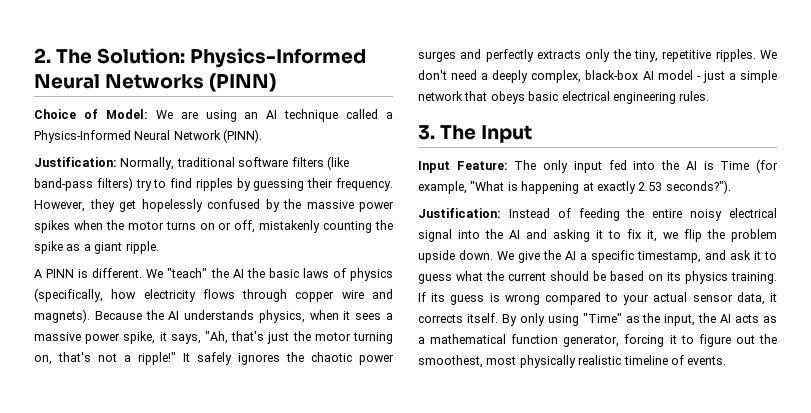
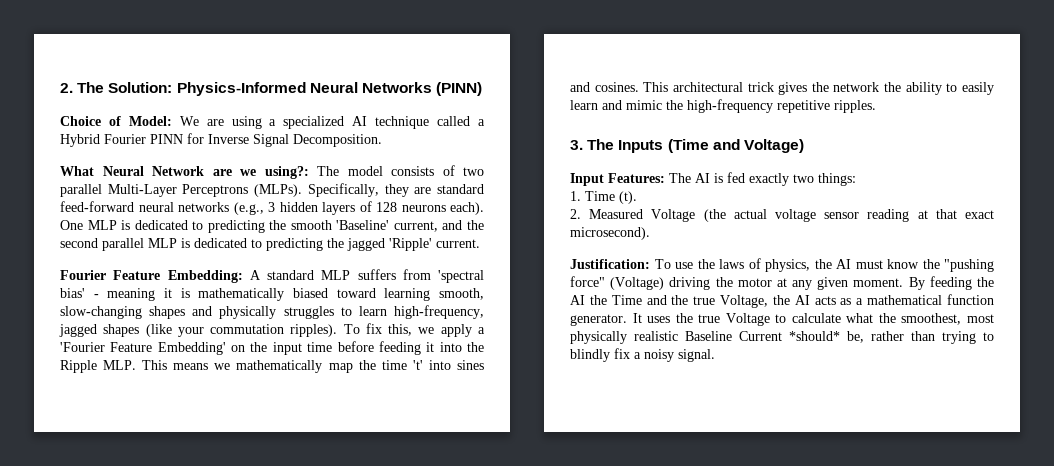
[244,112,259,119] an -> [269,116,345,129] a specialized
[34,129,263,143] [34,156,349,170] [34,177,393,191] [34,199,394,212] [34,220,393,233] [34,241,159,254] [34,268,393,281] [34,288,393,302] [34,309,393,323] [34,331,393,344] [34,352,394,365] [418,49,777,62] [418,70,777,83] [418,91,710,104] [418,125,533,143] [418,159,778,173] [418,180,731,194] [418,208,777,221] [418,229,777,242] [418,250,777,263] [418,271,777,284] [418,292,777,305] [418,313,696,326] Physics-Informed Neural Network (PINN). // Justification: Normally, traditional software filters (like band-pass filters) try to find ripples by guessing their frequency. However, they get hopelessly confused by the massive power spikes when the motor turns on or off, mistakenly counting the spike as a giant ripple. // A PINN is different. We "teach" the AI the basic laws of physics (specifically, how electricity flows through copper wire and magnets). Because the AI understands physics, when it sees a massive power spike, it says, "Ah, that's just the motor turning on, that's not a ripple!" It safely ignores the chaotic power surges and perfectly extracts only the tiny, repetitive ripples. We don't need a deeply complex, black-box AI model - just a simple network that obeys basic electrical engineering rules. // 3. The Input // Input Feature: The only input fed into the AI is Time (for example, "What is happening at exactly 2.53 seconds?"). // Justification: Instead of feeding the entire noisy electrical signal into the AI and asking it to fix it, we flip the problem upside down. We give the AI a specific timestamp, and ask it to guess what the current should be based on its physics training. If its guess is wrong compared to your actual sensor data, it corrects itself. By only using "Time" as the input, -> [60,133,382,147] [60,165,484,179] [60,183,485,197] [60,201,484,215] [60,220,484,233] [60,238,480,251] [60,269,484,283] [60,288,485,301] [60,305,485,319] [59,323,485,337] [60,341,485,355] [60,360,484,373] [570,82,994,95] [570,99,876,113] [570,139,804,153] [570,172,856,186] [570,191,637,204] [570,209,994,222] [570,227,650,240] [570,258,994,272] [570,276,994,290] [570,295,769,308] Hybrid Fourier PINN for Inverse Signal Decomposition. // What Neural Network are we using?: The model consists of two parallel Multi-Layer Perceptrons (MLPs). Specifically, they are standard feed-forward neural networks (e.g., 3 hidden layers of 128 neurons each). One MLP is dedicated to predicting the smooth 'Baseline' current, and the second parallel MLP is dedicated to predicting the jagged 'Ripple' current. // Fourier Feature Embedding: A standard MLP suffers from 'spectral bias' - meaning it is mathematically biased toward learning smooth, slow-changing shapes and physically struggles to learn high-frequency, jagged shapes (like your commutation ripples). To fix this, we apply a 'Fourier Feature Embedding' on the input time before feeding it into the Ripple MLP. This means we mathematically map the time 't' into sines and cosines. This architectural trick gives the network the ability to easily learn and mimic the high-frequency repetitive ripples. // 3. The Inputs (Time and Voltage) // Input Features: The AI is fed exactly two things: // 1. Time (t). // 2. Measured Voltage (the actual voltage sensor reading at that exact microsecond). // Justification: To use the laws of physics, the AI must know the "pushing force" (Voltage) driving the motor at any given moment. By feeding the AI the Time and the true Voltage,
[563,334,755,347] generator, forcing it to figure out -> [570,313,874,326] generator. It uses the true Voltage to calculate what
[623,355,727,365] timeline of events. -> [685,331,994,344] [570,348,715,362] Baseline Current *should* be, rather than trying to blindly fix a noisy signal.

